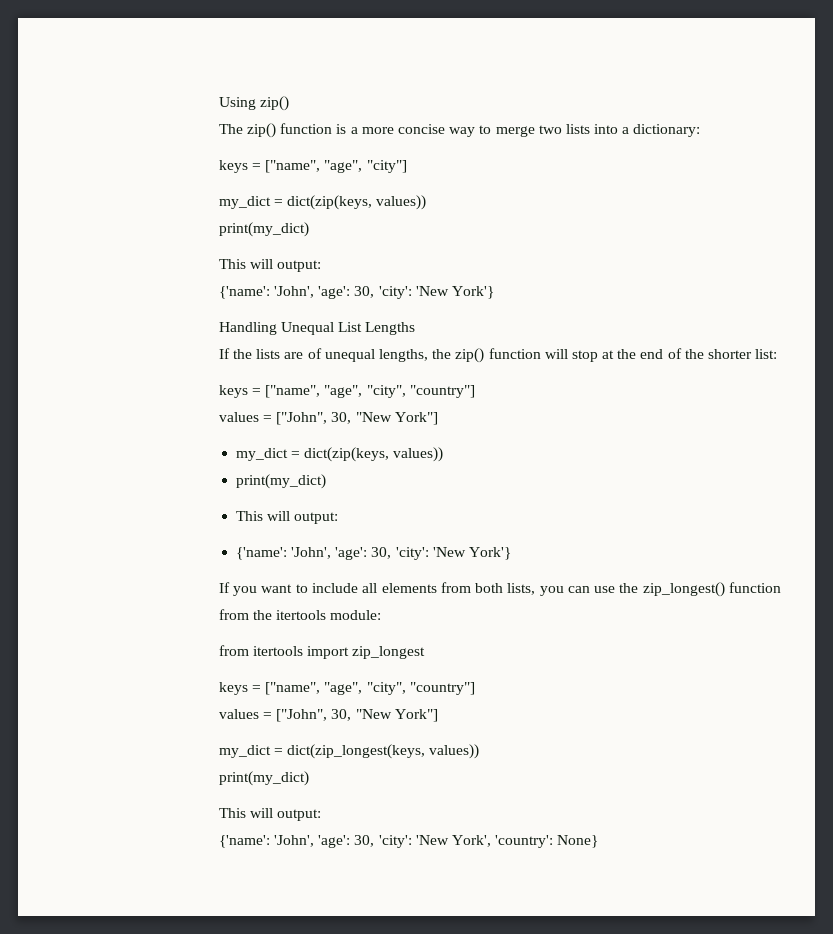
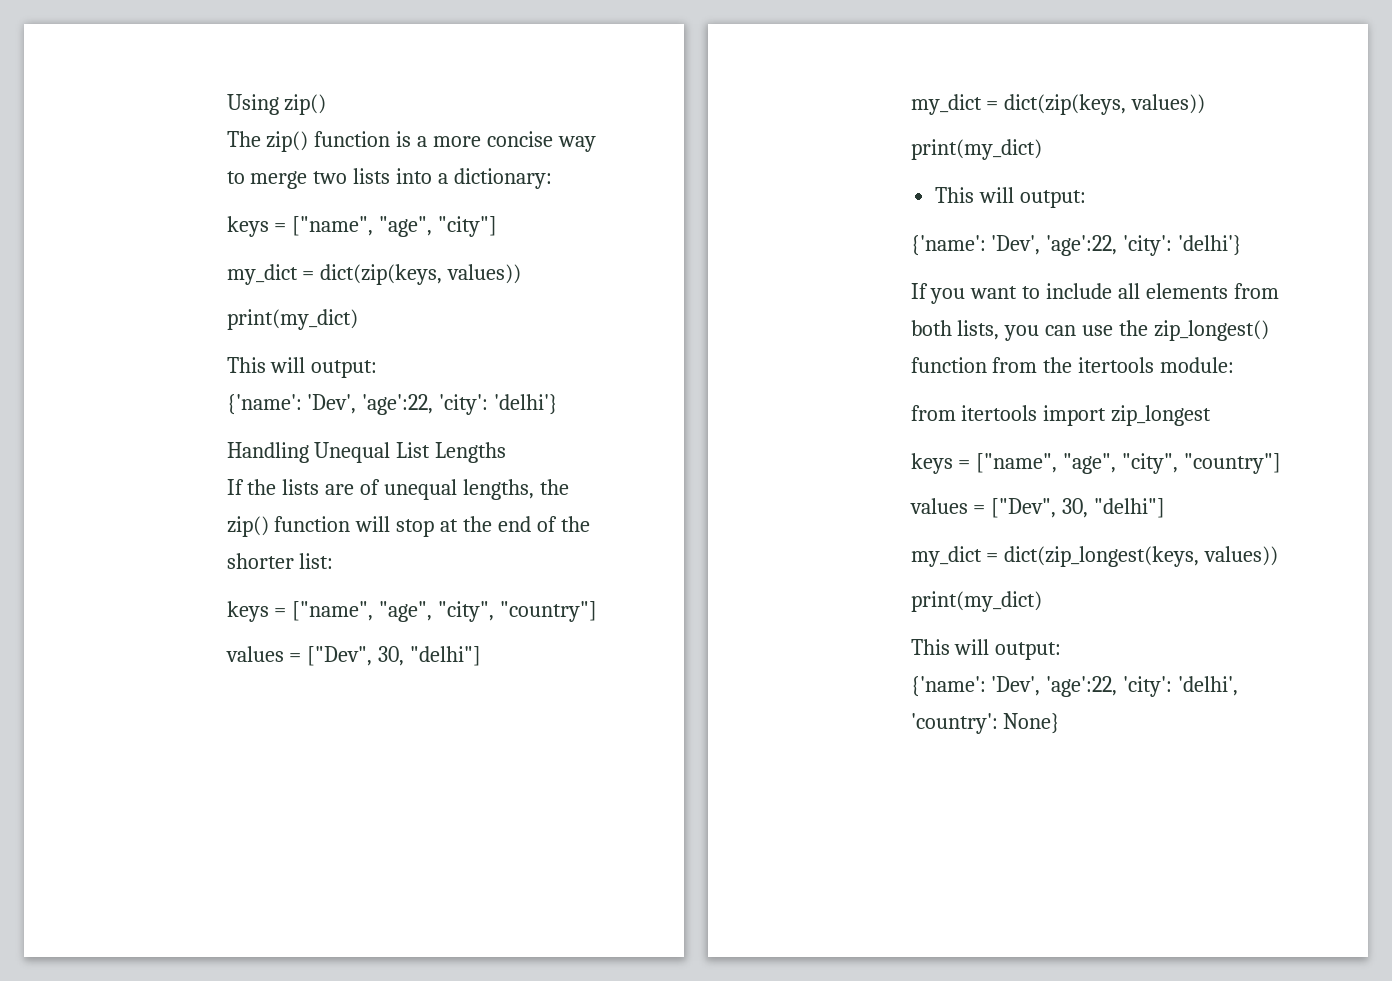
[274,286,494,299] 'John', 'age': 30, 'city': 'New York'} -> [307,394,559,415] 'Dev', 'age':22, 'city': 'delhi'}
[276,412,438,425] [235,447,444,462] [235,474,326,489] [235,511,339,524] [235,547,512,560] ["John", 30, "New York"] // my_dict = dict(zip(keys, values)) // print(my_dict) // This will output: // {'name': 'John', 'age': 30, 'city': 'New York'} -> [307,646,482,666] [910,94,1206,115] [910,139,1042,160] [934,187,1086,208] [910,235,1243,256] ["Dev", 30, "delhi"] // my_dict = dict(zip(keys, values)) // print(my_dict) // This will output: // {'name': 'Dev', 'age':22, 'city': 'delhi'}
[276,709,438,722] ["John", 30, "New York"] -> [991,498,1166,518] ["Dev", 30, "delhi"]
[274,835,491,848] 'John', 'age': 30, 'city': 'New York', -> [991,676,1239,697] 'Dev', 'age':22, 'city': 'delhi',

